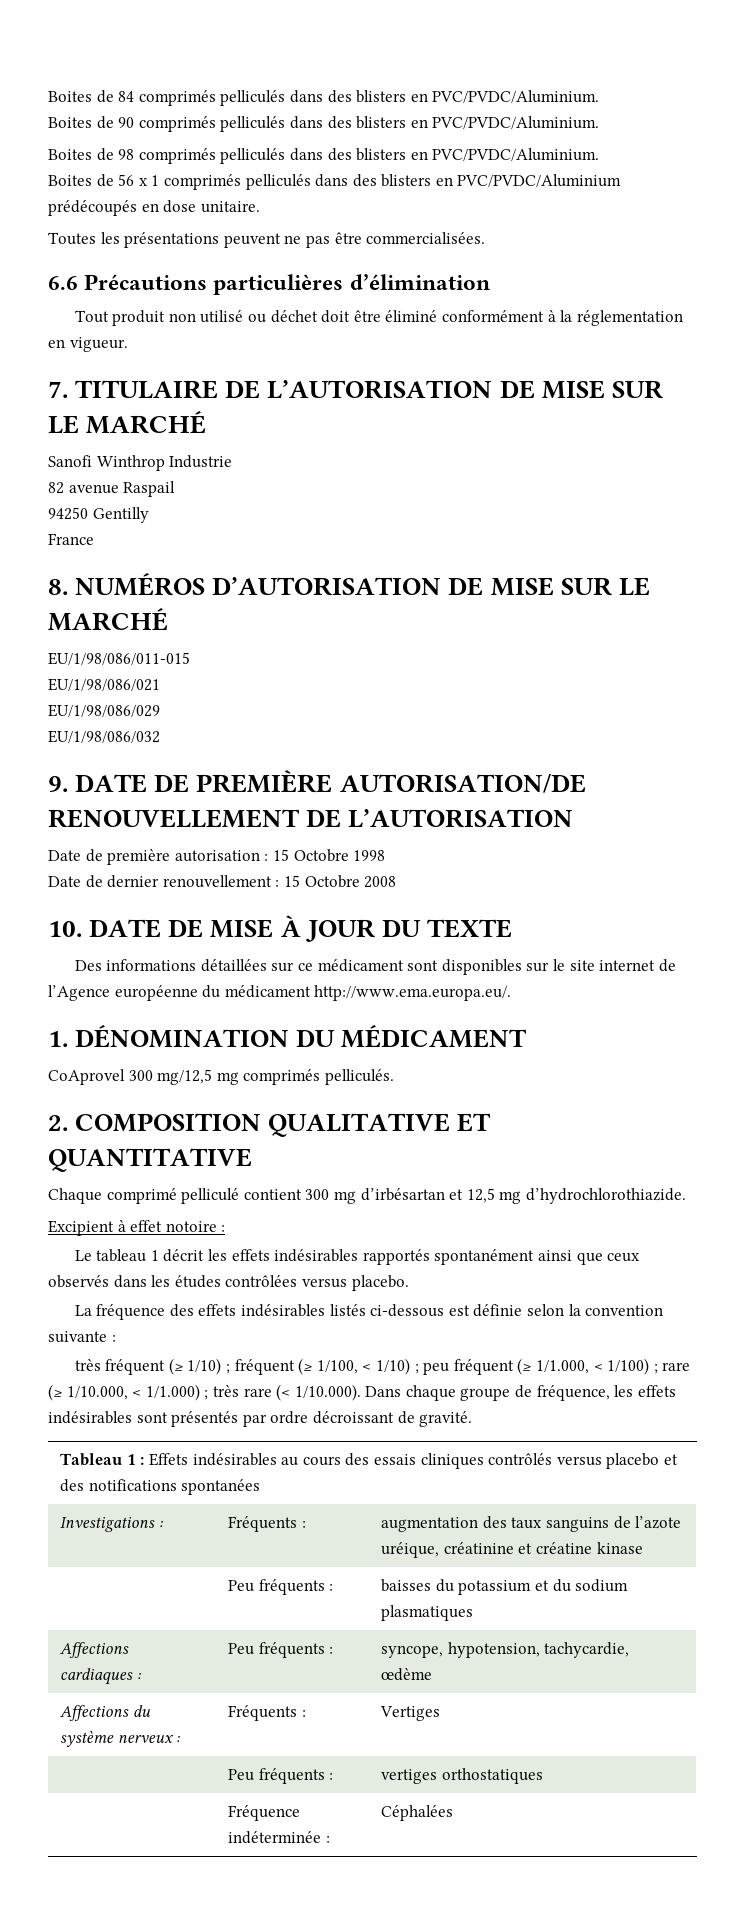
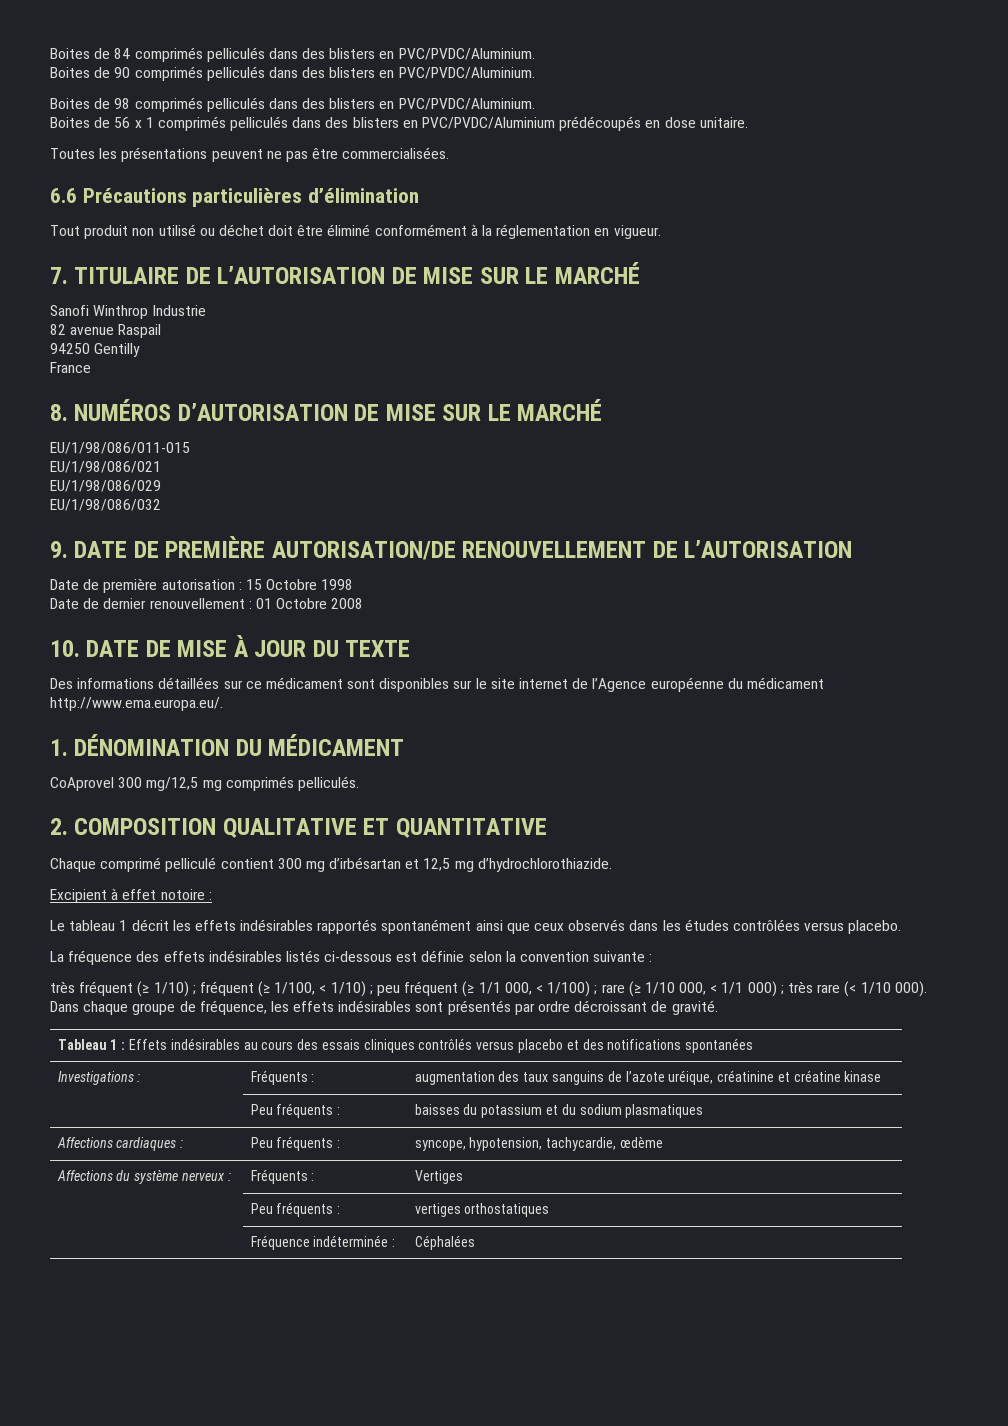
[283,875,300,887] 15 -> [255,598,272,609] 01
[535,1360,589,1374] 1/1.000, -> [478,982,532,995] 1/1 000,
[66,1384,200,1401] 1/10.000, < 1/1.000) -> [644,981,777,997] 1/10 000, < 1/1 000)
[294,1384,361,1401] 1/10.000). -> [860,981,927,997] 1/10 000).

